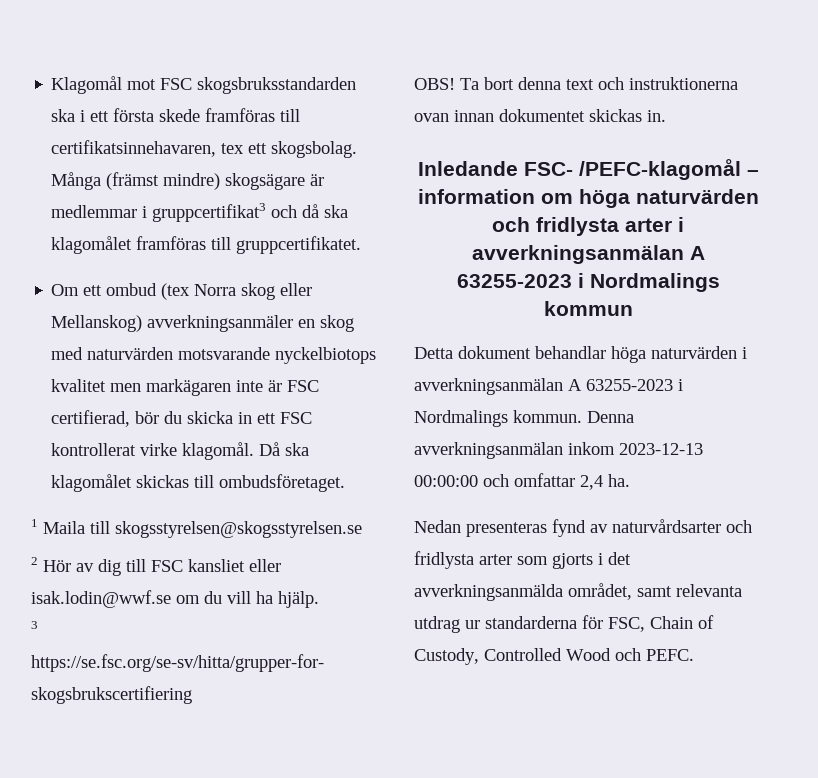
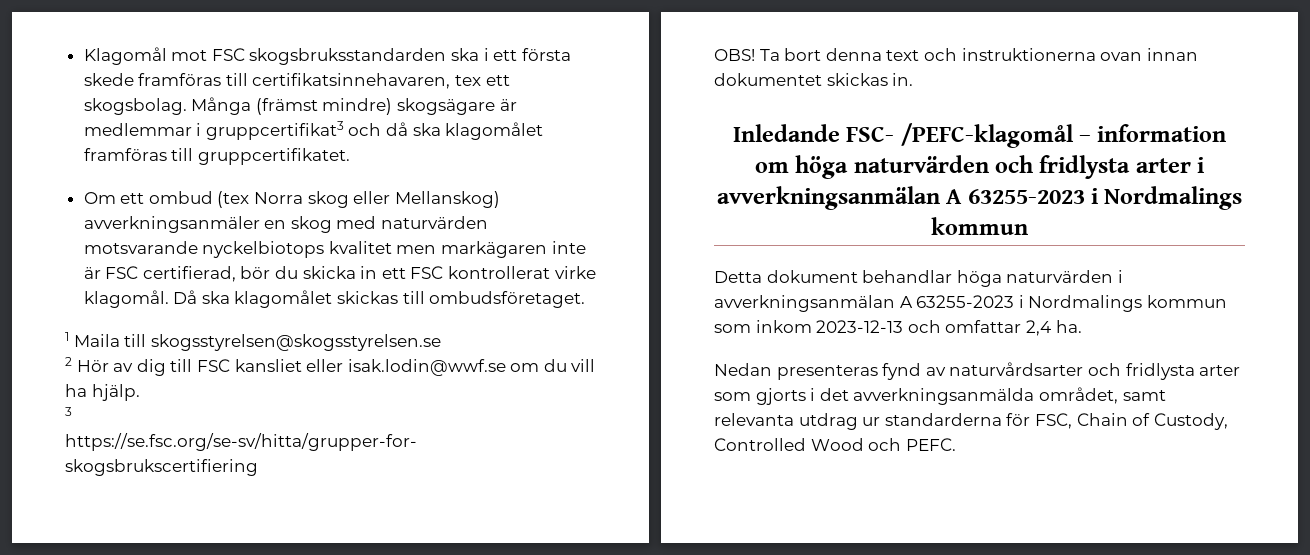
[513,410,634,423] [414,442,563,459] kommun. Denna avverkningsanmälan -> [1146,295,1227,308] [714,324,751,333] kommun som
[414,475,478,487] 00:00:00 -> (904, 326) none

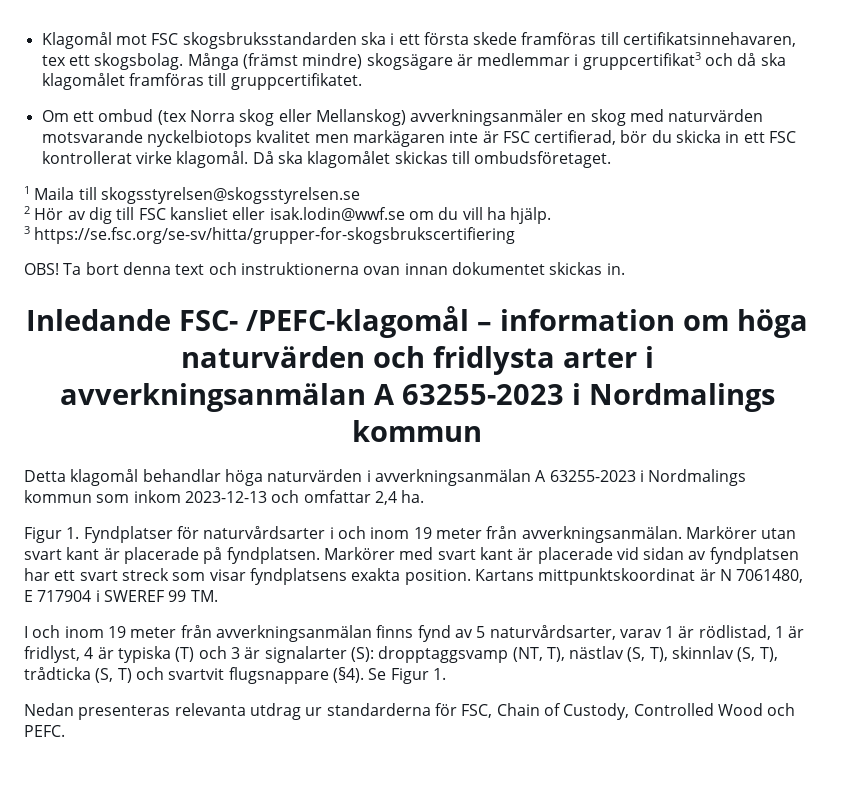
[766,270,858,283] dokument -> [70,469,139,486] klagomål
[714,362,1241,380] [714,387,1166,405] Nedan presenteras fynd av naturvårdsarter och fridlysta arter som gjorts i det avverkningsanmälda området, samt -> [24,526,797,543] [24,547,799,564] [24,568,804,585] [24,590,218,602] [24,625,805,642] [24,646,778,663] [24,667,446,684] [24,703,171,720] Figur 1. Fyndplatser för naturvårdsarter i och inom 19 meter från avverkningsanmälan. Markörer utan svart kant är placerade på fyndplatsen. Markörer med svart kant är placerade vid sidan av fyndplatsen har ett svart streck som visar fyndplatsens exakta position. Kartans mittpunktskoordinat är N 7061480, E 717904 i SWEREF 99 TM. // I och inom 19 meter från avverkningsanmälan finns fynd av 5 naturvårdsarter, varav 1 är rödlistad, 1 är fridlyst, 4 är typiska (T) och 3 är signalarter (S): dropptaggsvamp (NT, T), nästlav (S, T), skinnlav (S, T), trådticka (S, T) och svartvit flugsnappare (§4). Se Figur 1. // Nedan presenteras

